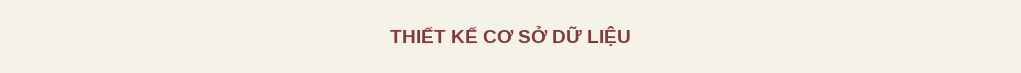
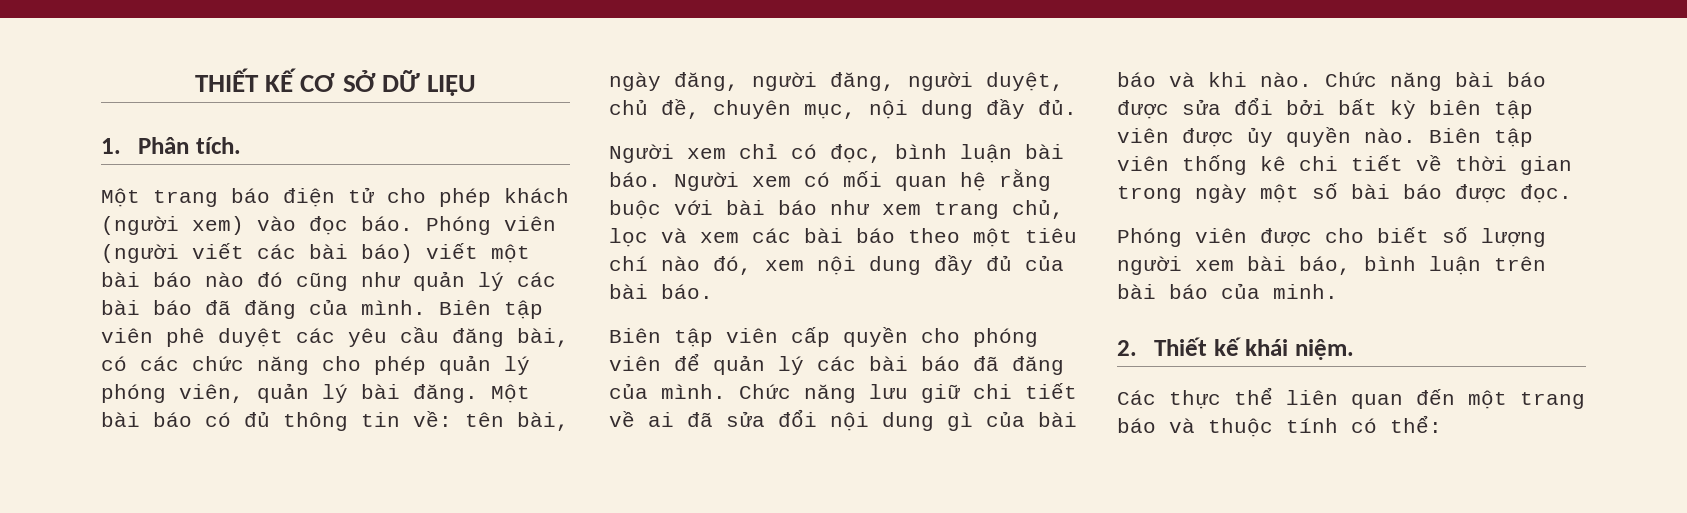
(632, 36) none -> [101,137,241,154] [101,187,569,207] [101,216,556,235] [101,243,530,263] [101,271,556,291] [101,299,543,319] [101,327,569,347] [101,355,530,375] [101,383,530,403] [101,411,569,431] [609,72,1064,91] [609,99,1077,119] [609,143,1064,163] [609,169,1051,191] [609,199,1064,219] [609,228,1077,247] [609,255,1064,275] [609,284,713,299] [609,327,1038,347] [609,353,1064,375] [609,383,1077,403] [609,409,1077,431] [1117,72,1546,91] [1117,97,1533,119] [1117,127,1533,147] [1117,155,1572,175] [1117,183,1572,203] [1117,227,1546,247] [1117,256,1546,275] [1117,283,1338,299] [1117,337,1355,360] [1117,387,1585,409] [1117,415,1442,437] // 1. Phân tích. // Một trang báo điện tử cho phép khách (người xem) vào đọc báo. Phóng viên (người viết các bài báo) viết một bài báo nào đó cũng như quản lý các bài báo đã đăng của mình. Biên tập viên phê duyệt các yêu cầu đăng bài, có các chức năng cho phép quản lý phóng viên, quản lý bài đăng. Một bài báo có đủ thông tin về: tên bài, ngày đăng, người đăng, người duyệt, chủ đề, chuyên mục, nội dung đầy đủ. // Người xem chỉ có đọc, bình luận bài báo. Người xem có mối quan hệ rằng buộc với bài báo như xem trang chủ, lọc và xem các bài báo theo một tiêu chí nào đó, xem nội dung đầy đủ của bài báo. // Biên tập viên cấp quyền cho phóng viên để quản lý các bài báo đã đăng của mình. Chức năng lưu giữ chi tiết về ai đã sửa đổi nội dung gì của bài báo và khi nào. Chức năng bài báo được sửa đổi bởi bất kỳ biên tập viên được ủy quyền nào. Biên tập viên thống kê chi tiết về thời gian trong ngày một số bài báo được đọc. // Phóng viên được cho biết số lượng người xem bài báo, bình luận trên bài báo của minh. // 2. Thiết kế khái niệm. // Các thực thể liên quan đến một trang báo và thuộc tính có thể:

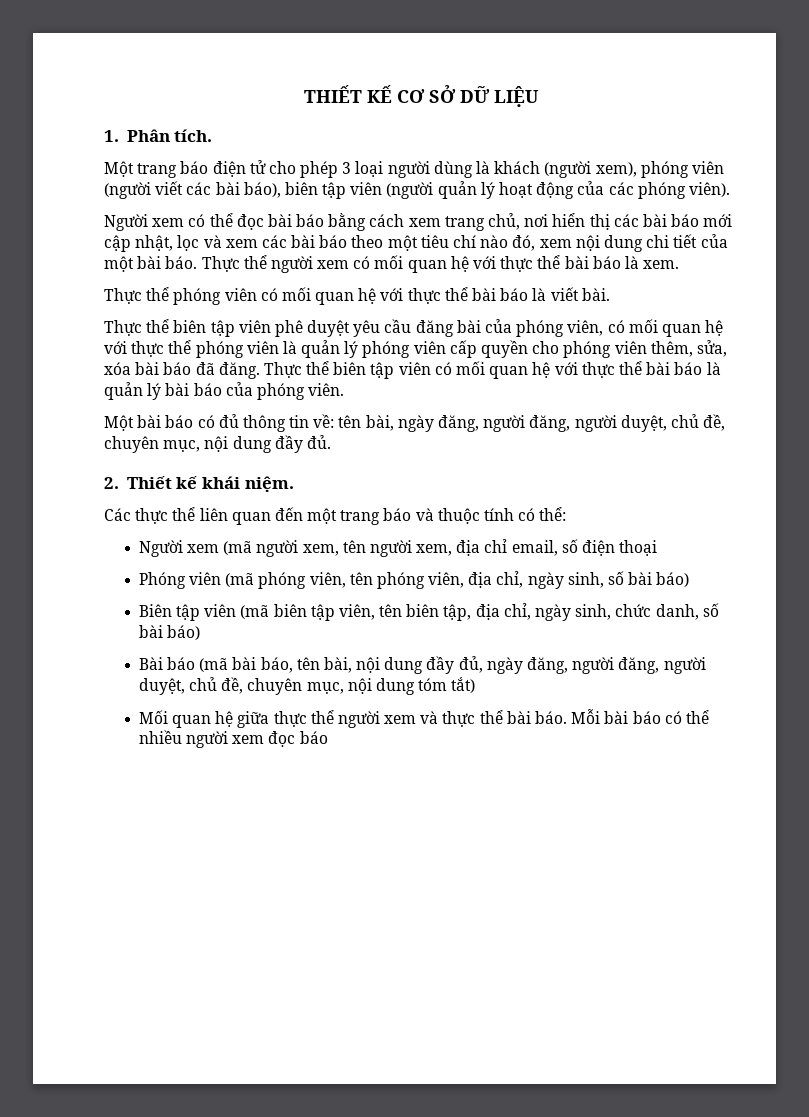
[504,188,569,203] [101,216,491,235] khách (người xem) vào đọc báo. Phóng -> [342,161,689,178] 3 loại người dùng là khách (người xem), phóng
[361,243,530,263] [101,271,556,291] [101,299,491,319] báo) viết một bài báo nào đó cũng như quản lý các bài báo đã đăng của mình. Biên -> [243,181,730,199] [104,213,733,231] [104,234,728,252] [104,255,680,273] [104,287,610,305] [104,319,207,336] báo), biên tập viên (người quản lý hoạt động của các phóng viên). // Người xem có thể đọc bài báo bằng cách xem trang chủ, nơi hiển thị các bài báo mới cập nhật, lọc và xem các bài báo theo một tiêu chí nào đó, xem nội dung chi tiết của một bài báo. Thực thể người xem có mối quan hệ với thực thể bài báo là xem. // Thực thể phóng viên có mối quan hệ với thực thể bài báo là viết bài. // Thực thể biên
[296,328,335,343] các -> (351, 328) none
[517,328,569,347] [101,355,530,375] [101,383,478,403] bài, có các chức năng cho phép quản lý phóng viên, quản lý bài đăng. -> [456,319,724,337] [104,340,727,358] [104,361,721,379] [104,382,345,400] bài của phóng viên, có mối quan hệ với thực thể phóng viên là quản lý phóng viên cấp quyền cho phóng viên thêm, sửa, xóa bài báo đã đăng. Thực thể biên tập viên có mối quan hệ với thực thể bài báo là quản lý bài báo của phóng viên. //
[609,143,1064,163] [609,169,1051,191] [609,199,1064,219] [609,228,1077,247] [609,255,1064,275] [609,284,713,299] [609,327,1038,347] [609,353,1064,375] [609,383,1077,403] [609,409,1077,431] [1117,72,1546,91] [1117,97,1533,119] [1117,127,1533,147] [1117,155,1572,175] [1117,183,1572,203] [1117,227,1546,247] [1117,256,1546,275] [1117,283,1338,299] // Người xem chỉ có đọc, bình luận bài báo. Người xem có mối quan hệ rằng buộc với bài báo như xem trang chủ, lọc và xem các bài báo theo một tiêu chí nào đó, xem nội dung đầy đủ của bài báo. // Biên tập viên cấp quyền cho phóng viên để quản lý các bài báo đã đăng của mình. Chức năng lưu giữ chi tiết về ai đã sửa đổi nội dung gì của bài báo và khi nào. Chức năng bài báo được sửa đổi bởi bất kỳ biên tập viên được ủy quyền nào. Biên tập viên thống kê chi tiết về thời gian trong ngày một số bài báo được đọc. // Phóng viên được cho biết số lượng người xem bài báo, bình luận trên bài báo của minh. -> (331, 442) none
(1442, 424) none -> [138,539,658,557] [138,571,690,589] [138,603,719,621] [138,625,200,640] [138,656,706,674] [138,677,476,695] [138,709,709,728] [138,730,328,748] // Người xem (mã người xem, tên người xem, địa chỉ email, số điện thoại // Phóng viên (mã phóng viên, tên phóng viên, địa chỉ, ngày sinh, số bài báo) // Biên tập viên (mã biên tập viên, tên biên tập, địa chỉ, ngày sinh, chức danh, số bài báo) // Bài báo (mã bài báo, tên bài, nội dung đầy đủ, ngày đăng, người đăng, người duyệt, chủ đề, chuyên mục, nội dung tóm tắt) // Mối quan hệ giữa thực thể người xem và thực thể bài báo. Mỗi bài báo có thể nhiều người xem đọc báo

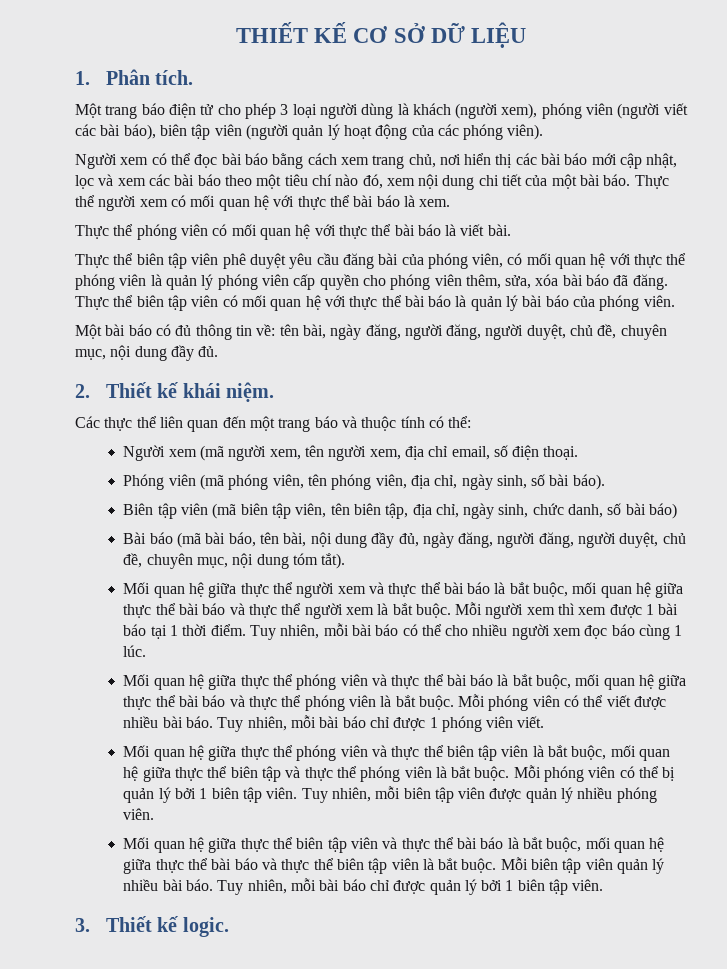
[619,540,658,556] thoại -> [543,446,579,460] thoại.
[656,572,690,587] báo) -> [572,474,605,490] báo).
[451,677,476,693] tắt) -> [321,553,346,569] tắt).
[534,709,601,724] báo. Mỗi -> [467,582,684,598] [123,602,679,619] [123,623,349,640] báo là bắt buộc, mối quan hệ giữa thực thể bài báo và thực thể người xem là bắt buộc. Mỗi người xem thì xem được 1 bài báo tại 1 thời điểm. Tuy nhiên, mỗi
(709, 717) none -> [445,625,469,636] cho
(328, 737) none -> [639,624,683,640] [123,645,147,657] [123,674,687,690] [123,694,667,711] [123,715,545,732] [123,745,671,761] [123,765,676,782] [123,786,657,803] [123,808,155,820] [123,837,665,853] [123,857,665,874] [123,878,604,895] [75,916,229,937] cùng 1 lúc. // Mối quan hệ giữa thực thể phóng viên và thực thể bài báo là bắt buộc, mối quan hệ giữa thực thể bài báo và thực thể phóng viên là bắt buộc. Mỗi phóng viên có thể viết được nhiều bài báo. Tuy nhiên, mỗi bài báo chỉ được 1 phóng viên viết. // Mối quan hệ giữa thực thể phóng viên và thực thể biên tập viên là bắt buộc, mối quan hệ giữa thực thể biên tập và thực thể phóng viên là bắt buộc. Mỗi phóng viên có thể bị quản lý bởi 1 biên tập viên. Tuy nhiên, mỗi biên tập viên được quản lý nhiều phóng viên. // Mối quan hệ giữa thực thể biên tập viên và thực thể bài báo là bắt buộc, mối quan hệ giữa thực thể bài báo và thực thể biên tập viên là bắt buộc. Mỗi biên tập viên quản lý nhiều bài báo. Tuy nhiên, mỗi bài báo chỉ được quản lý bởi 1 biên tập viên. // 3. Thiết kế logic.

